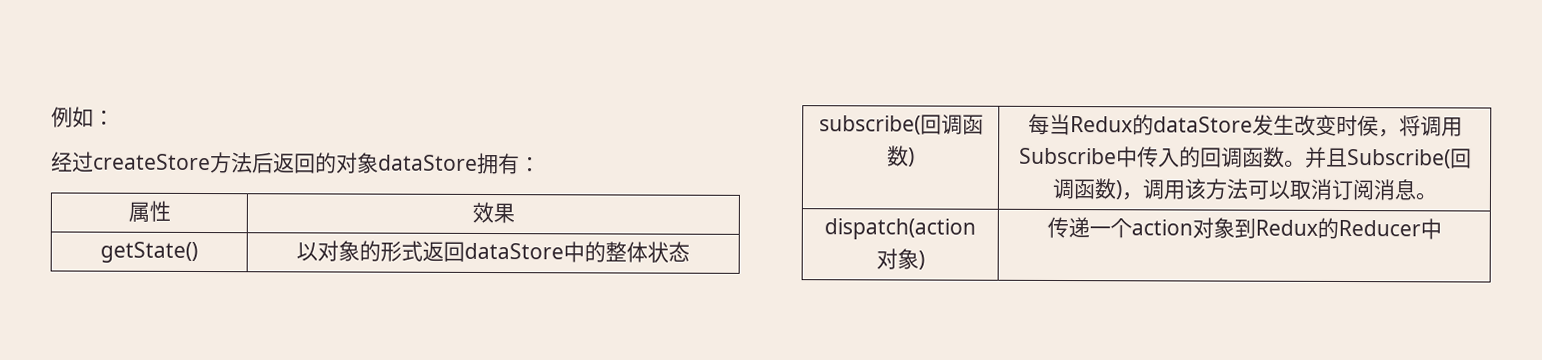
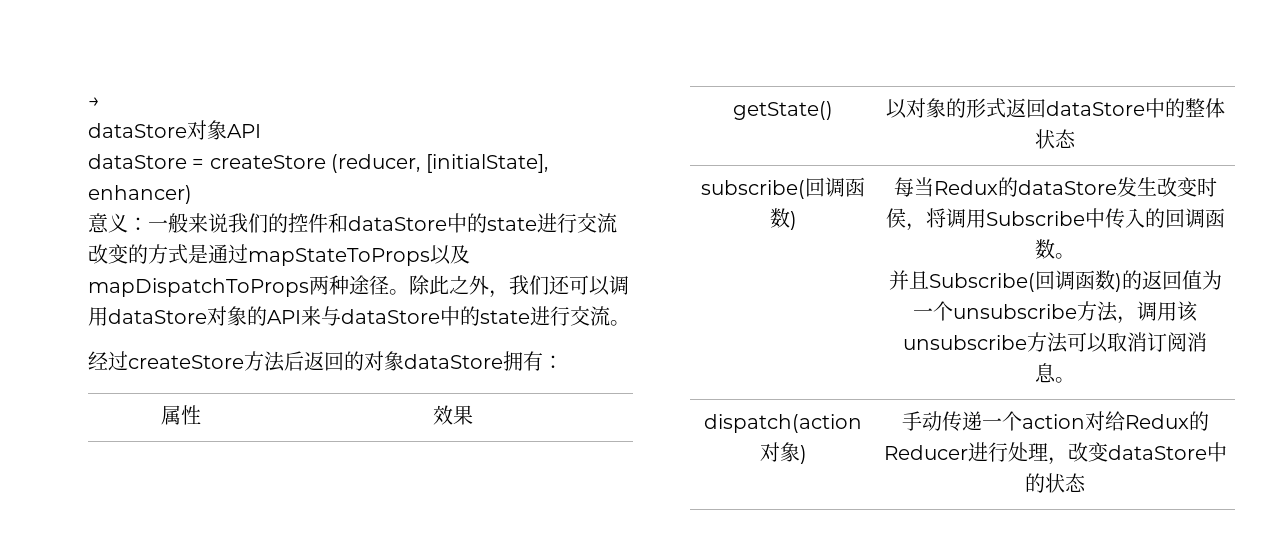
[51,106,115,128] 例如： -> [88,97,100,107] [88,120,261,140] [88,154,548,173] [88,185,192,204] [88,213,617,233] [88,244,470,266] [88,275,629,298] [88,306,630,326] → // dataStore对象API // dataStore = createStore (reducer, [initialState], enhancer) // 意义：一般来说我们的控件和dataStore中的state进行交流改变的方式是通过mapStateToProps以及mapDispatchToProps两种途径。除此之外，我们还可以调用dataStore对象的API来与dataStore中的state进行交流。
(1306, 163) none -> (1075, 256) //
(1123, 190) none -> [1121,270,1222,290] [913,301,1118,322] 的返回值为一个unsubscribe方法
(1207, 189) none -> [903,335,1027,350] unsubscribe
(925, 260) none -> [901,411,942,431] 手动
[1212,217,1256,239] 象到 -> [1104,411,1125,431] 给
[1419,218,1442,240] 中 -> [967,442,1227,465] [1025,473,1086,493] 进行处理，改变dataStore中的状态

